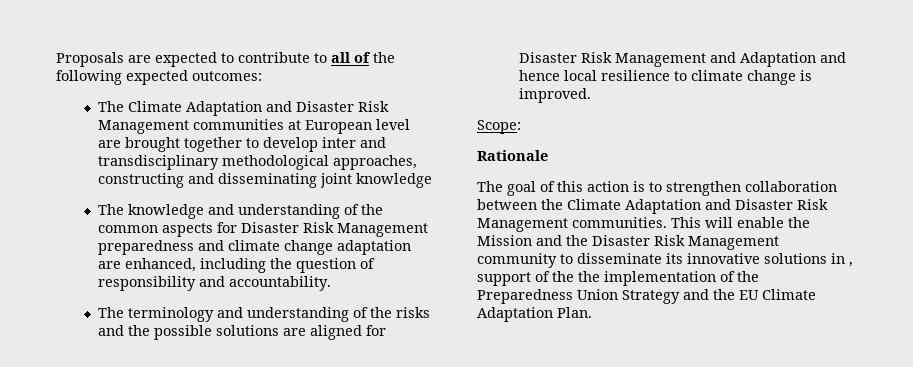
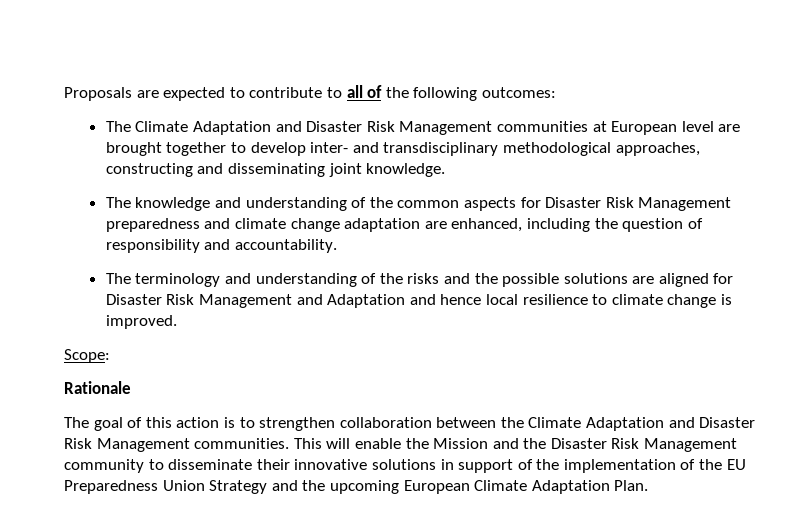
[126,70,188,85] expected -> (478, 94) none
[322,137,357,148] inter -> [310,142,349,153] inter-
[356,173,433,188] knowledge -> [366,163,446,177] knowledge.
[666,253,683,264] its -> [256,459,290,470] their
[849,262,853,267] , -> (454, 464) none
[578,271,600,282] the -> (560, 464) none
(759, 276) none -> [726,459,746,470] EU
[739,290,759,300] EU -> [329,480,470,494] upcoming European

